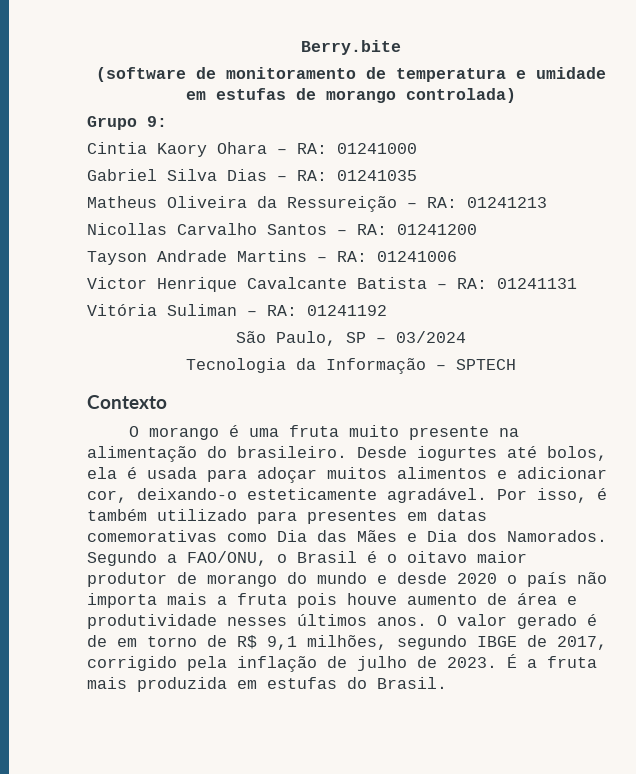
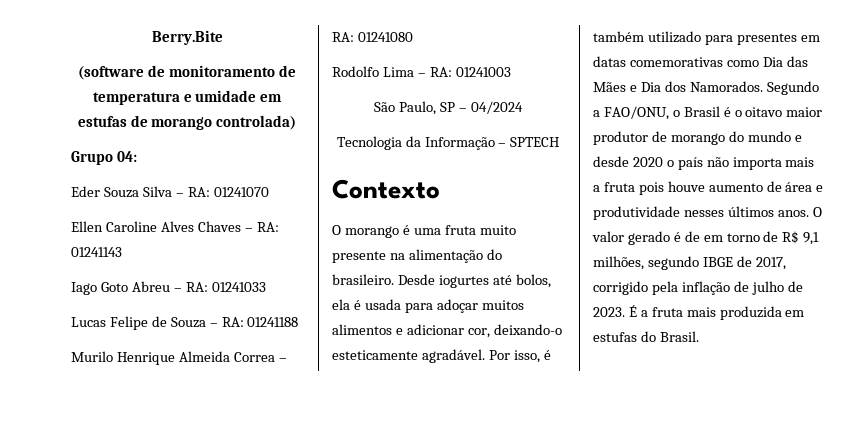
[300,40,401,55] Berry.bite -> [151,30,223,45] Berry.Bite
[147,116,167,127] [87,142,417,157] [87,169,417,181] [87,196,547,212] [87,223,477,235] [87,250,457,265] [87,277,577,292] [87,304,387,316] 9: // Cintia Kaory Ohara – RA: 01241000 // Gabriel Silva Dias – RA: 01241035 // Matheus Oliveira da Ressureição – RA: 01241213 // Nicollas Carvalho Santos – RA: 01241200 // Tayson Andrade Martins – RA: 01241006 // Victor Henrique Cavalcante Batista – RA: 01241131 // Vitória Suliman – RA: 01241192 -> [116,151,137,162] [71,186,269,198] [71,221,279,232] [71,247,122,257] [71,281,266,295] [71,316,299,330] [71,351,287,365] [332,32,413,42] [332,66,511,77] 04: // Eder Souza Silva – RA: 01241070 // Ellen Caroline Alves Chaves – RA: 01241143 // Iago Goto Abreu – RA: 01241033 // Lucas Felipe de Souza – RA: 01241188 // Murilo Henrique Almeida Correa – RA: 01241080 // Rodolfo Lima – RA: 01241003
[395,331,466,343] 03/2024 -> [470,101,523,114] 04/2024

